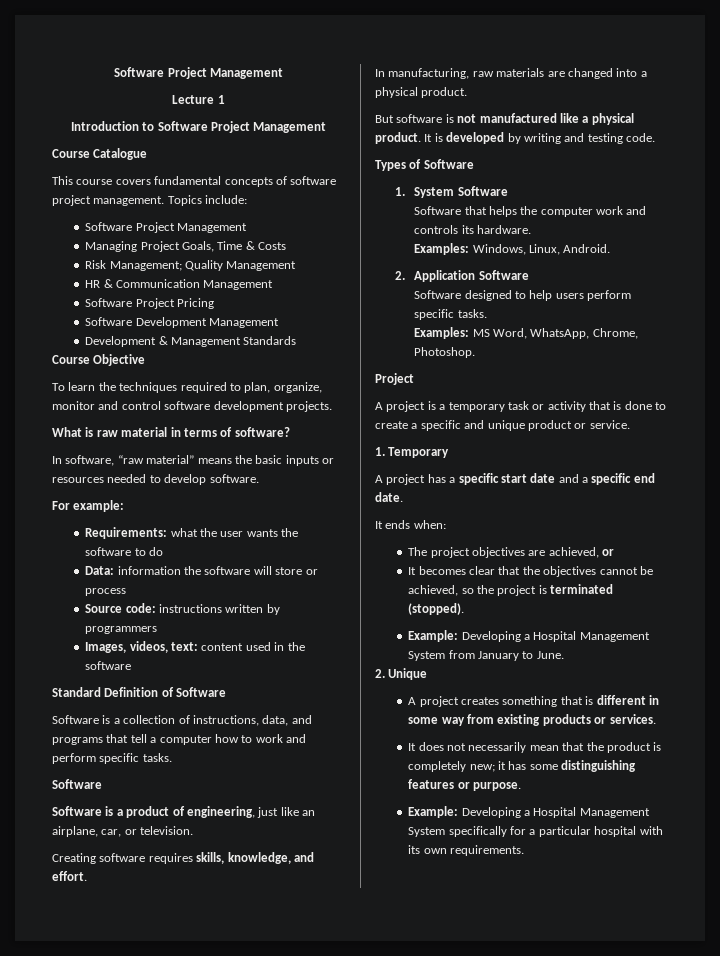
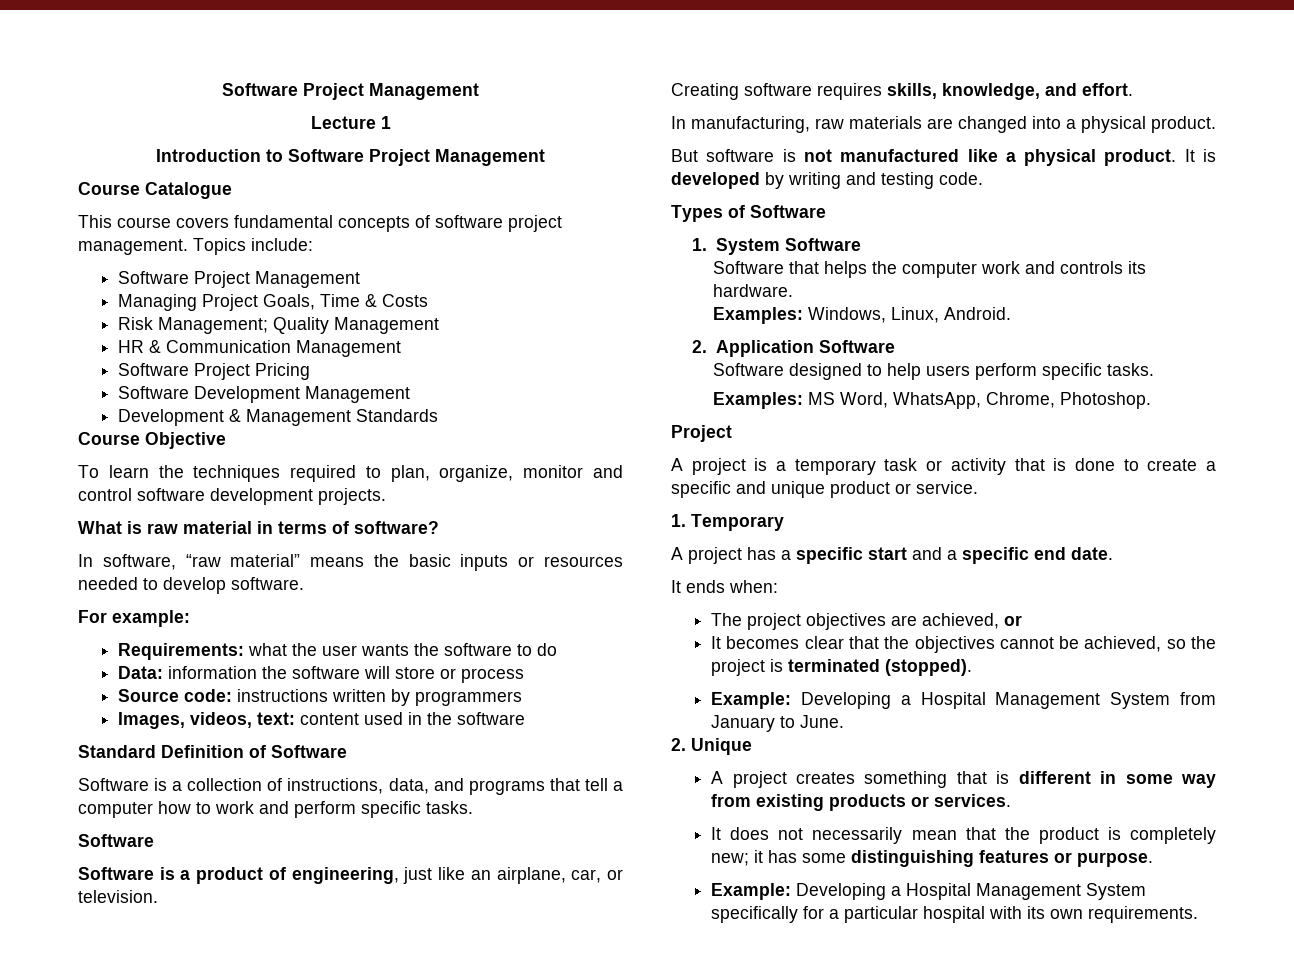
[530,473,556,483] date -> (907, 553) none

